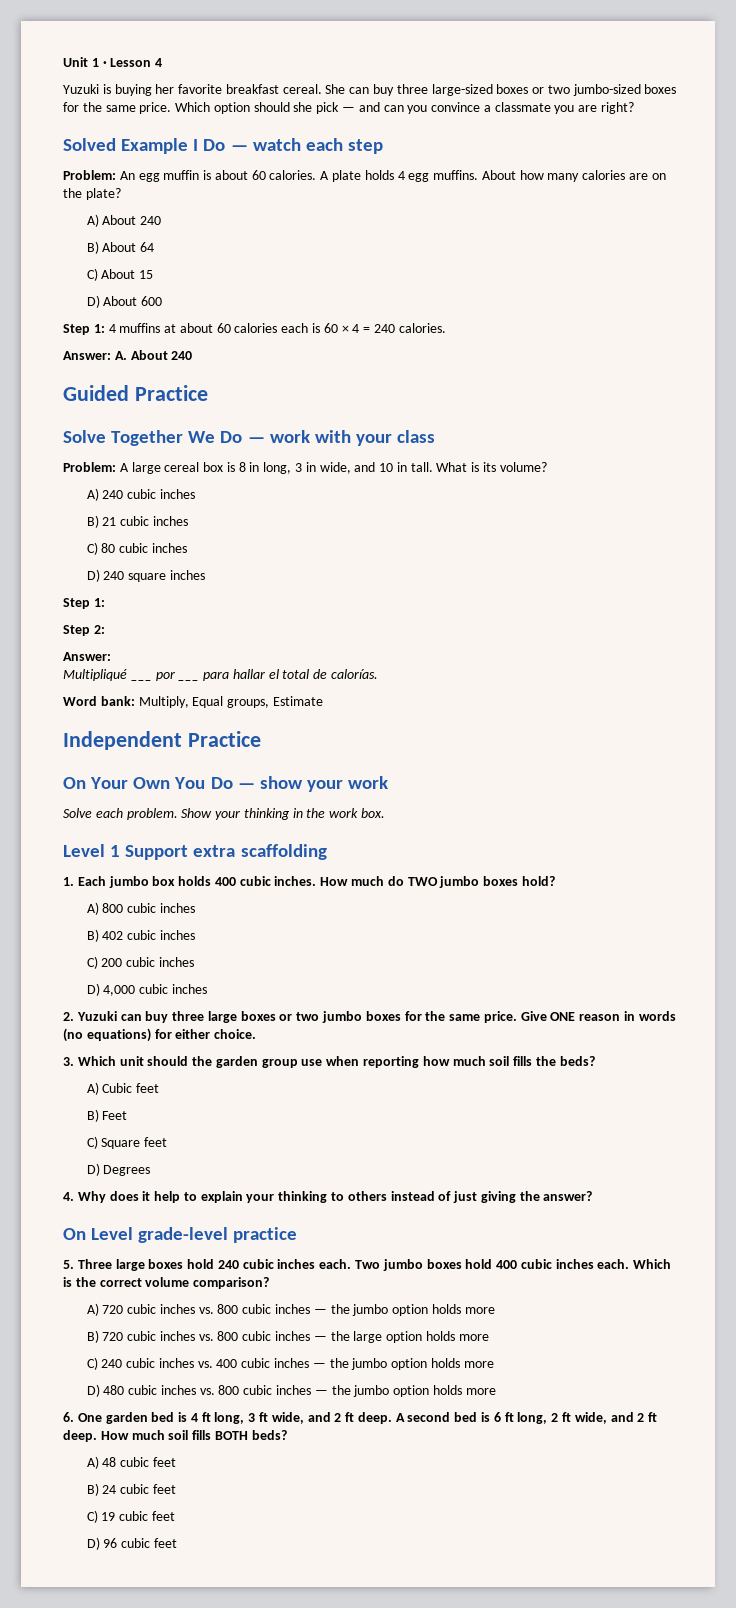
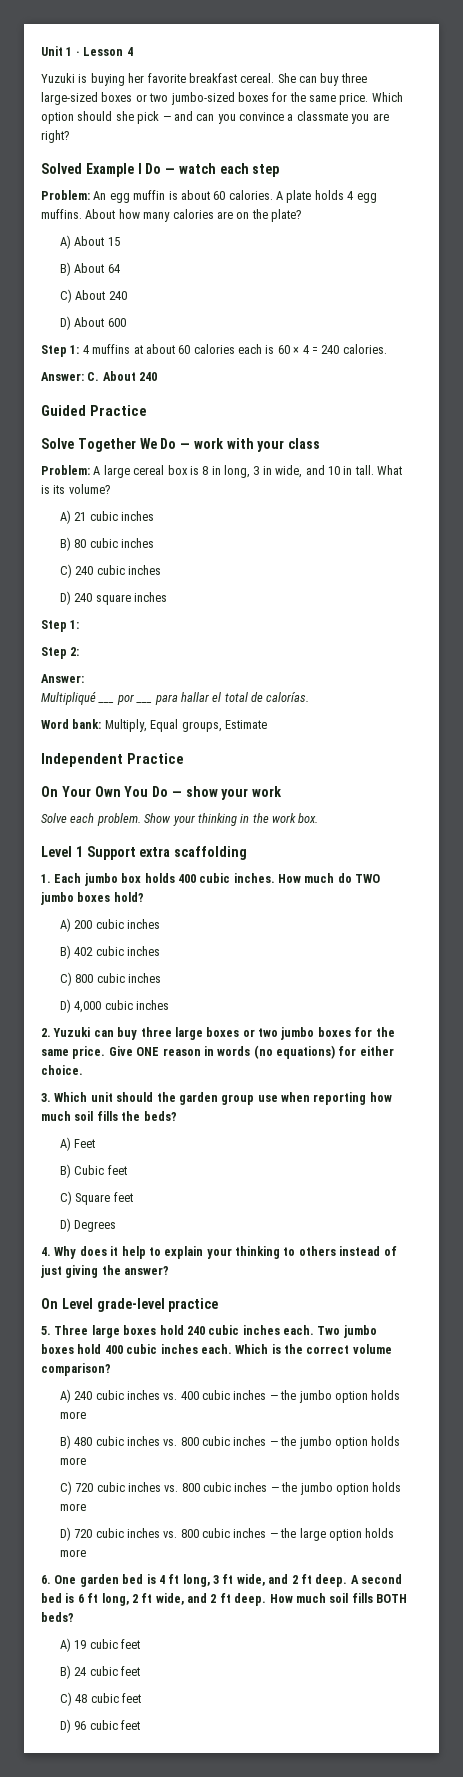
[140,216,162,225] 240 -> [107,237,120,246] 15
[139,270,154,279] 15 -> [108,291,127,300] 240
[114,351,127,360] A. -> [87,372,100,381] C.
[102,489,195,499] [86,515,188,528] [86,542,116,555] 240 cubic inches // B) 21 cubic inches // C) 80 -> [74,511,154,521] [59,537,154,551] [59,564,94,578] 21 cubic inches // B) 80 cubic inches // C) 240
[102,903,124,913] 800 -> [74,920,93,929] 200
[101,958,123,967] 200 -> [75,974,94,983] 800
(99, 1088) none -> [74,1139,96,1148] [59,1164,71,1178] Feet // B)
[86,1109,128,1122] // B) Feet -> (127, 1170) none
(99, 1309) none -> [74,1390,401,1403] [59,1411,86,1419] [59,1435,401,1449] [59,1457,86,1465] [59,1481,72,1495] 240 cubic inches vs. 400 cubic inches — the jumbo option holds more // B) 480 cubic inches vs. 800 cubic inches — the jumbo option holds more // C)
[86,1330,99,1343] B) -> [59,1527,71,1541] D)
[86,1357,494,1370] [86,1384,496,1397] // C) 240 cubic inches vs. 400 cubic inches — the jumbo option holds more // D) 480 cubic inches vs. 800 cubic inches — the jumbo option holds more -> (86, 1553) none
[102,1457,117,1467] 48 -> [74,1640,87,1649] 19
[101,1512,116,1521] 19 -> [75,1694,88,1703] 48

